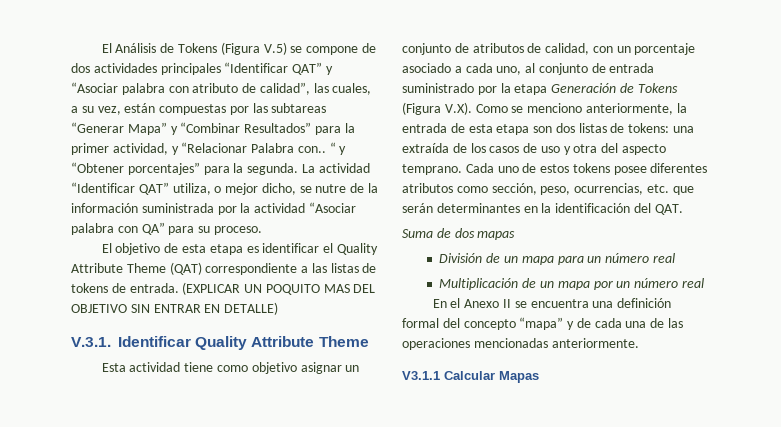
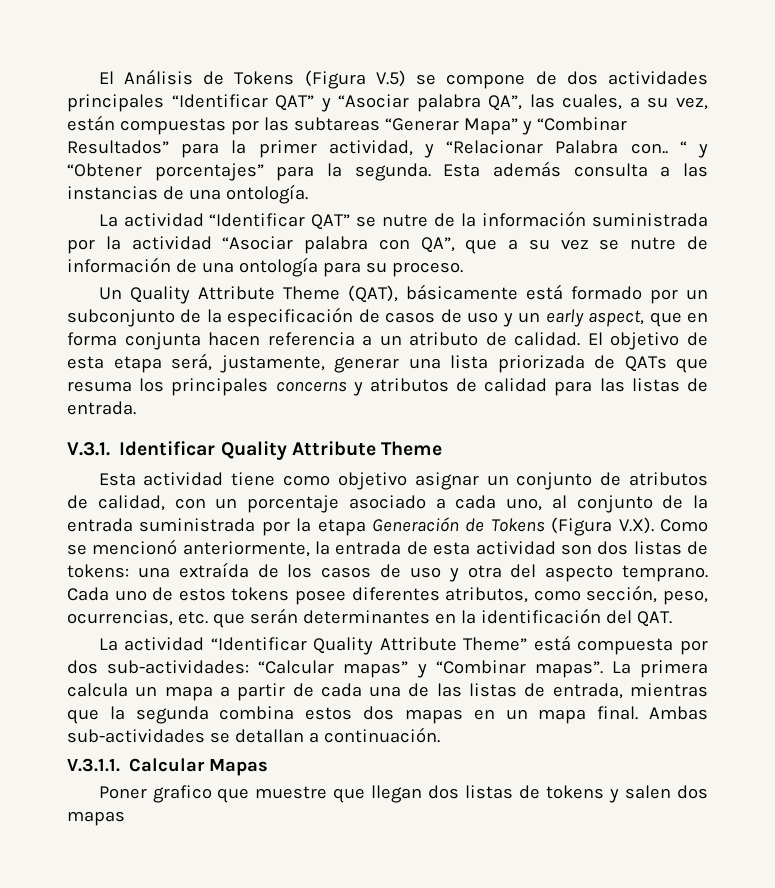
[168,82,310,95] con atributo de calidad”, -> [488,95,523,111] QA”,
[301,163,370,173] [71,182,296,195] La actividad “Identificar QAT” utiliza, o mejor dicho, -> [443,161,708,177] [67,184,308,204] [98,213,351,230] Esta además consulta a las instancias de una ontología. // La actividad “Identificar QAT”
[141,222,262,235] QA” para su proceso. // -> [420,236,708,254] [67,257,463,277] [98,284,708,304] [67,307,708,327] [67,332,581,350] QA”, que a su vez se nutre de información de una ontología para su proceso. // Un Quality Attribute Theme (QAT), básicamente está formado por un subconjunto de la especificación de casos de uso y un early aspect, que en forma conjunta hacen referencia a un atributo de calidad.
[246,243,378,255] [71,262,377,275] [71,283,126,293] es identificar el Quality Attribute Theme (QAT) correspondiente a las listas de tokens de -> [171,353,708,373] [67,378,708,396] será, justamente, generar una lista priorizada de QATs que resuma los principales concerns y atributos de calidad para las listas de
[182,282,376,295] [71,302,279,315] (EXPLICAR UN POQUITO MAS DEL OBJETIVO SIN ENTRAR EN DETALLE) -> (136, 408) none
[609,63,655,73] [402,83,474,93] entrada suministrado -> [693,495,708,509] [67,518,256,532] la entrada suministrada
[527,103,583,113] menciono -> [92,539,178,555] mencionó
[496,124,530,135] etapa -> [475,541,556,555] actividad
[402,183,453,193] atributos -> [445,587,529,603] atributos,
[402,228,516,240] [439,253,675,265] [439,278,704,290] [432,298,672,308] [402,317,575,330] Suma de dos mapas // División de un mapa para un número real // Multiplicación de un mapa por un número real // En el Anexo II se encuentra una definición formal del concepto “mapa” y -> [98,635,708,655] [67,660,708,678] [67,683,286,701] La actividad “Identificar Quality Attribute Theme” está compuesta por dos sub-actividades: “Calcular mapas” y “Combinar mapas”. La primera calcula un mapa a partir
[402,338,639,350] [402,371,539,383] operaciones mencionadas anteriormente. // V3.1.1 Calcular Mapas -> [469,683,709,699] [67,706,708,724] [67,727,440,743] [67,758,269,776] [98,785,709,803] [67,811,125,826] listas de entrada, mientras que la segunda combina estos dos mapas en un mapa final. Ambas sub-actividades se detallan a continuación. // V.3.1.1. Calcular Mapas // Poner grafico que muestre que llegan dos listas de tokens y salen dos mapas

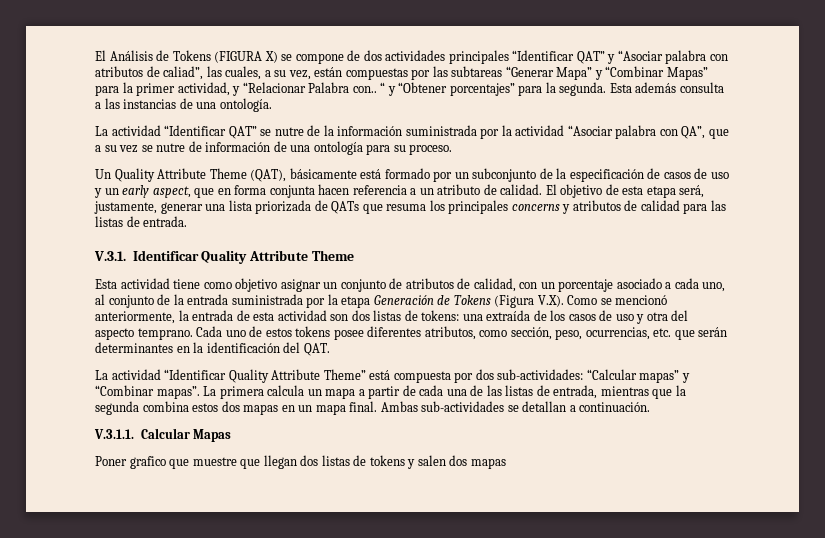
[304,70,406,89] (Figura V.5) -> [214,51,278,63] (FIGURA X)
[488,95,523,111] QA”, -> [709,54,728,61] [95,66,204,80] con atributos de caliad”,
[67,140,169,154] Resultados” -> [666,67,708,80] Mapas”

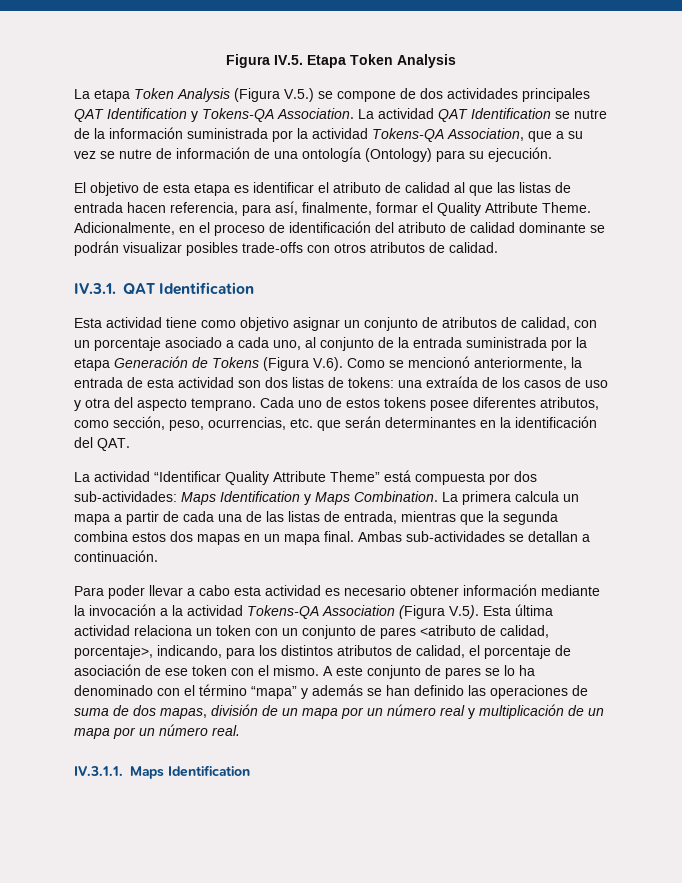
[95,50,278,63] El Análisis de Tokens (FIGURA X) -> [226,54,456,68] [74,88,314,102] Figura IV.5. Etapa Token Analysis // La etapa Token Analysis (Figura V.5.)
[512,50,728,64] [95,66,708,80] [95,82,724,96] [95,98,272,112] [95,125,257,139] “Identificar QAT” y “Asociar palabra con atributos de caliad”, las cuales, a su vez, están compuestas por las subtareas “Generar Mapa” y “Combinar Mapas” para la primer actividad, y “Relacionar Palabra con.. “ y “Obtener porcentajes” para la segunda. Esta además consulta a las instancias de una ontología. // La actividad “Identificar QAT” -> [74,108,551,122] QAT Identification y Tokens-QA Association. La actividad QAT Identification
[567,125,706,139] “Asociar palabra con QA”, -> [372,128,524,142] Tokens-QA Association,
(363, 148) none -> [365,148,432,162] (Ontology)
[409,144,453,155] [95,168,729,182] [94,184,543,198] proceso. // Un Quality Attribute Theme (QAT), básicamente está formado por un subconjunto de la especificación de casos de uso y un early aspect, que en forma conjunta hacen referencia a un atributo de calidad. -> [488,147,552,162] ejecución. //
[679,185,705,198] [94,200,726,214] [95,216,188,227] [94,250,354,264] será, justamente, generar una lista priorizada de QATs que resuma los principales concerns y atributos de calidad para las listas de entrada. // V.3.1. Identificar Quality Attribute Theme -> [234,182,571,196] [74,201,591,216] [74,221,605,236] [74,241,498,256] [74,282,255,295] es identificar el atributo de calidad al que las listas de entrada hacen referencia, para así, finalmente, formar el Quality Attribute Theme. Adicionalmente, en el proceso de identificación del atributo de calidad dominante se podrán visualizar posibles trade-offs con otros atributos de calidad. // IV.3.1. QAT Identification
[537,295,564,307] V.X). -> [313,357,343,371] V.6).
[586,369,690,383] [95,385,200,399] “Calcular mapas” y “Combinar mapas”. -> [181,491,438,505] Maps Identification y Maps Combination.
[94,428,232,442] [95,455,506,469] V.3.1.1. Calcular Mapas // Poner grafico que muestre que llegan dos listas de tokens y salen dos mapas -> [74,584,600,599] [74,604,553,619] [74,625,549,639] [74,645,571,659] [74,664,535,679] [74,684,588,699] [74,704,604,719] [74,724,240,739] [74,765,250,779] Para poder llevar a cabo esta actividad es necesario obtener información mediante la invocación a la actividad Tokens-QA Association (Figura V.5). Esta última actividad relaciona un token con un conjunto de pares <atributo de calidad, porcentaje>, indicando, para los distintos atributos de calidad, el porcentaje de asociación de ese token con el mismo. A este conjunto de pares se lo ha denominado con el término “mapa” y además se han definido las operaciones de suma de dos mapas, división de un mapa por un número real y multiplicación de un mapa por un número real. // IV.3.1.1. Maps Identification

